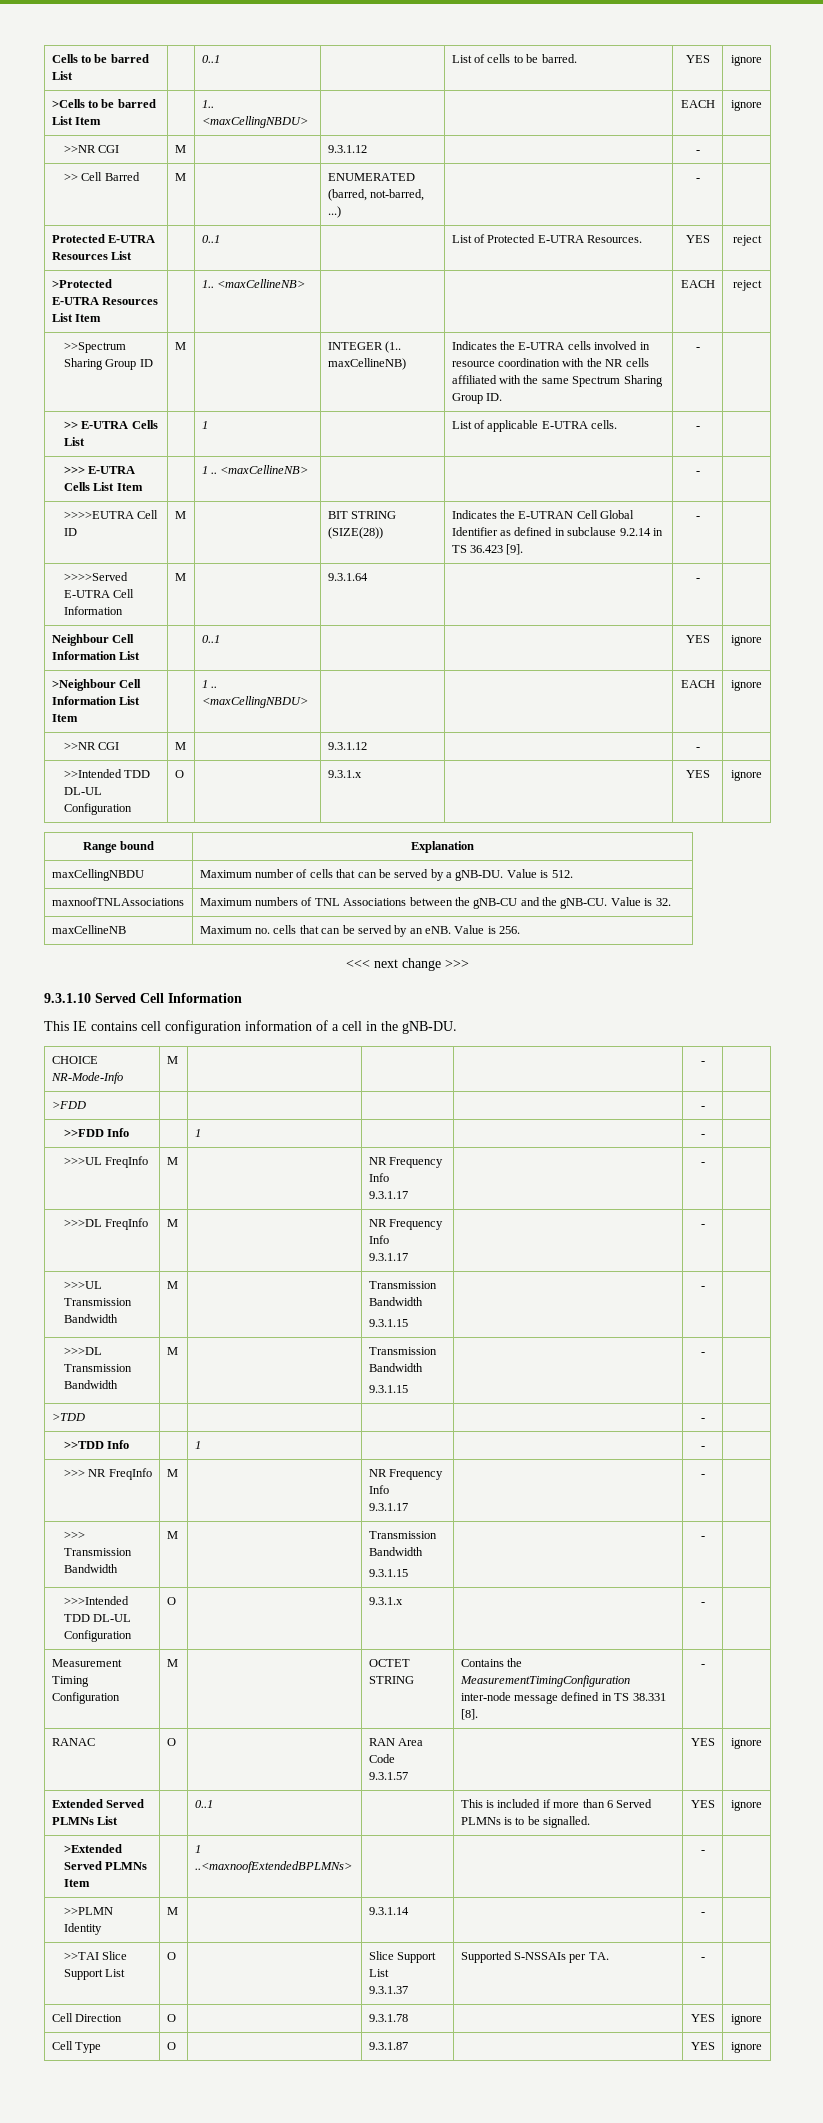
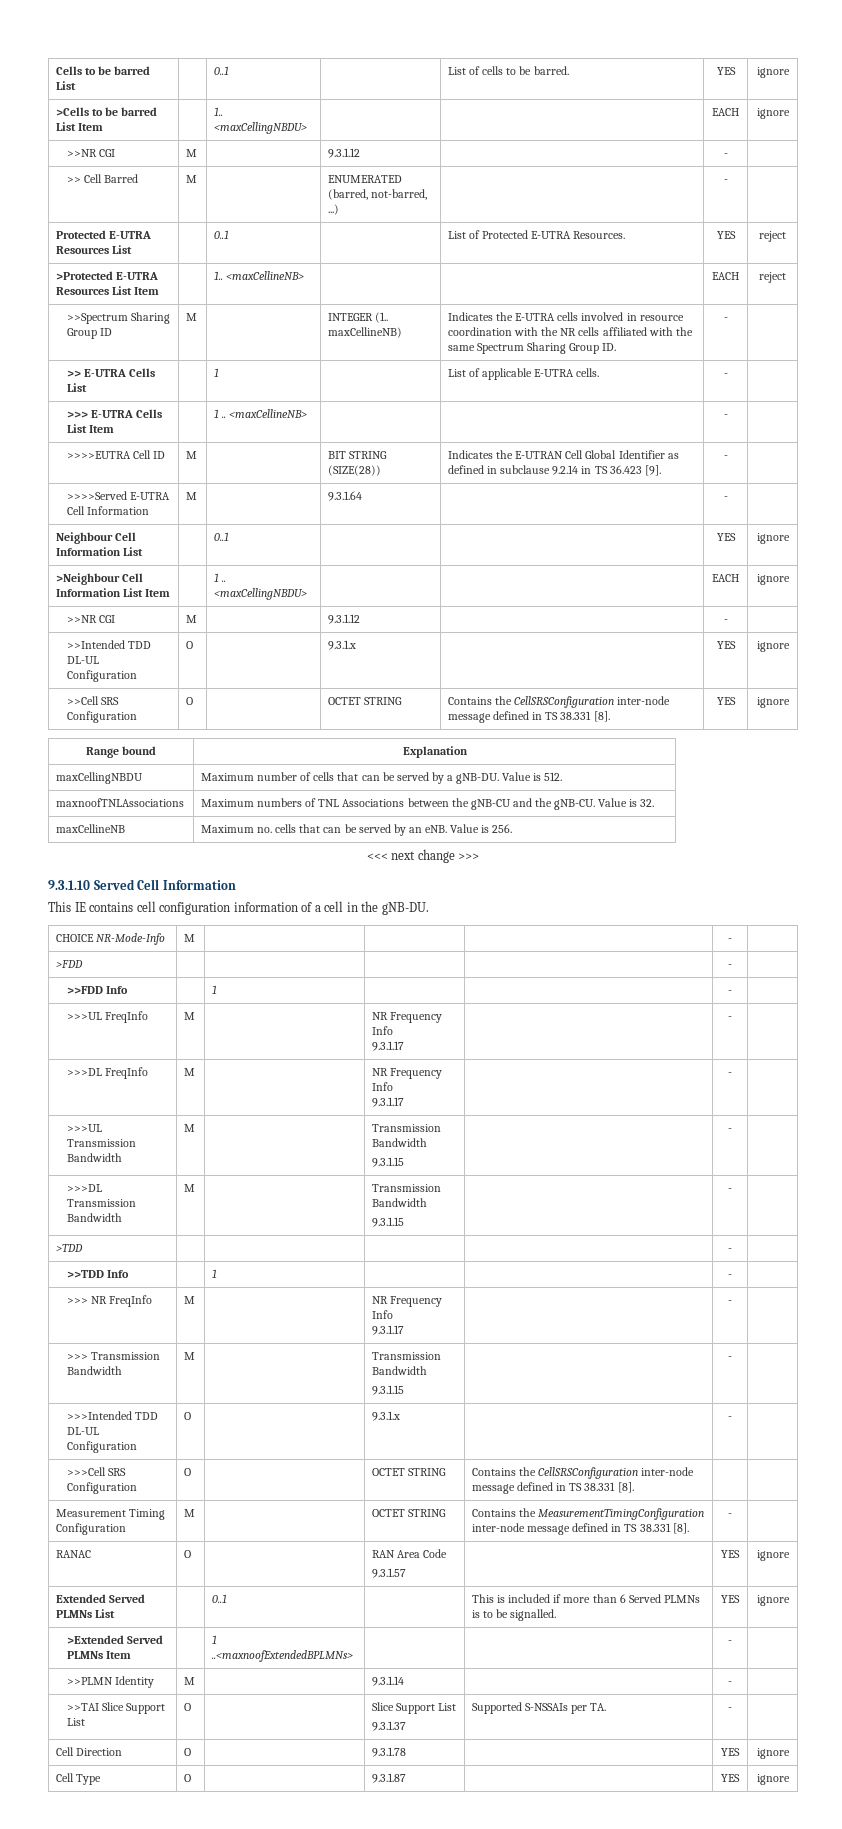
(762, 775) none -> [66,696,119,705] [66,711,137,723] [186,697,194,705] [328,697,403,705] [448,696,671,708] [448,711,610,723] [716,697,736,705] [756,697,790,708] // >>Cell SRS Configuration | O | | OCTET STRING | Contains the CellSRSConfiguration inter-node message defined in TS 38.331 [8]. | YES | ignore
(705, 1603) none -> [66,1467,126,1476] [66,1482,137,1494] [184,1468,192,1476] [372,1468,447,1476] [472,1467,695,1479] [472,1482,634,1494] // >>>Cell SRS Configuration | O | | OCTET STRING | Contains the CellSRSConfiguration inter-node message defined in TS 38.331 [8]. | |

